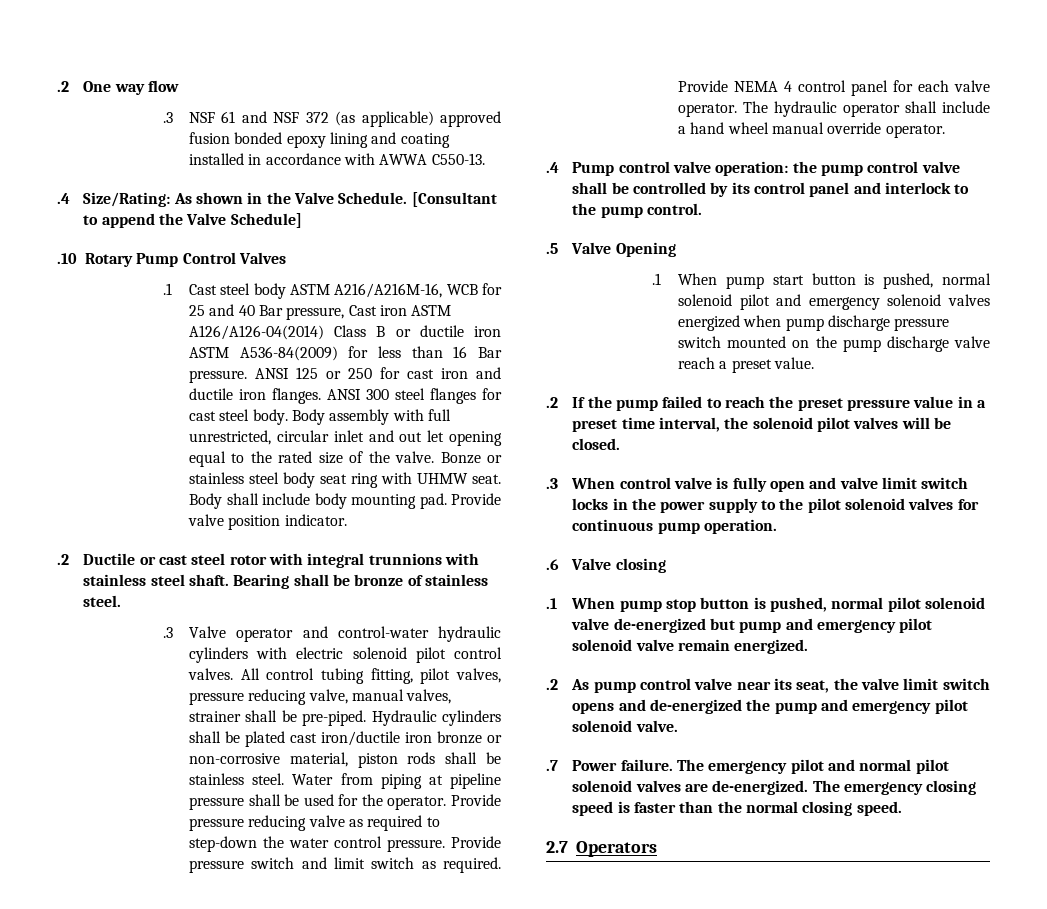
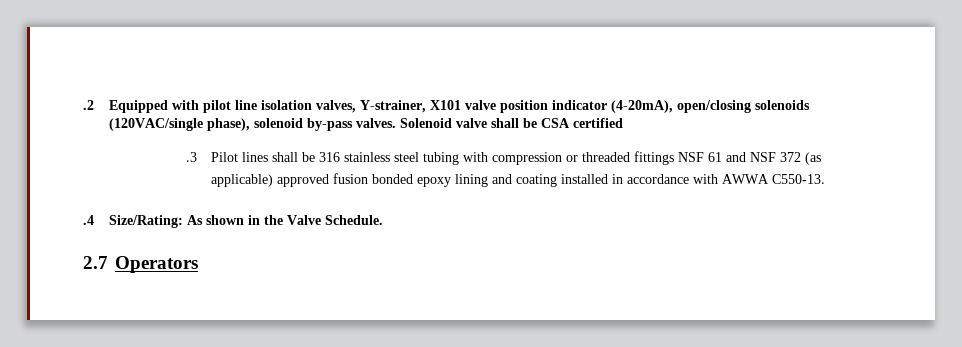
[57,80,180,95] [162,112,173,123] .2 One way flow // .3 -> [83,100,810,113] [108,118,623,131] [185,151,675,165] .2 Equipped with pilot line isolation valves, Y-strainer, X101 valve position indicator (4-20mA), open/closing solenoids (120VAC/single phase), solenoid by-pass valves. Solenoid valve shall be CSA certified // .3 Pilot lines shall be 316 stainless steel tubing with compression or threaded fittings
[411,192,497,207] [83,213,302,228] [57,252,286,267] [162,283,502,299] [189,304,452,320] [189,325,502,340] [189,346,502,361] [189,367,501,383] [189,388,502,404] [189,409,451,425] [189,430,503,446] [189,451,502,467] [189,472,501,488] [189,493,501,509] [188,514,347,530] [57,553,479,568] [83,574,488,589] [83,595,122,607] [162,626,501,642] [189,647,502,663] [188,668,501,684] [189,689,452,705] [189,710,501,726] [189,731,502,747] [189,752,501,768] [189,773,501,789] [189,794,501,810] [189,815,440,831] [189,836,501,852] [189,857,501,873] [678,80,990,96] [678,101,990,117] [678,122,945,138] [546,161,960,176] [572,182,970,197] [572,203,703,218] [546,242,676,257] [651,273,991,289] [678,294,990,310] [678,315,950,331] [678,336,990,352] [678,357,814,373] [546,396,986,411] [572,417,951,432] [572,438,621,450] [546,477,969,492] [572,498,979,513] [572,519,778,534] [546,558,666,573] [546,597,985,612] [571,618,933,633] [572,639,809,654] [546,678,990,693] [572,699,968,714] [572,720,678,732] [546,759,949,774] [572,780,977,795] [572,801,902,816] [Consultant to append the Valve Schedule] // .10 Rotary Pump Control Valves // .1 Cast steel body ASTM A216/A216M-16, WCB for 25 and 40 Bar pressure, Cast iron ASTM A126/A126-04(2014) Class B or ductile iron ASTM A536-84(2009) for less than 16 Bar pressure. ANSI 125 or 250 for cast iron and ductile iron flanges. ANSI 300 steel flanges for cast steel body. Body assembly with full unrestricted, circular inlet and out let opening equal to the rated size of the valve. Bonze or stainless steel body seat ring with UHMW seat. Body shall include body mounting pad. Provide valve position indicator. // .2 Ductile or cast steel rotor with integral trunnions with stainless steel shaft. Bearing shall be bronze of stainless steel. // .3 Valve operator and control-water hydraulic cylinders with electric solenoid pilot control valves. All control tubing fitting, pilot valves, pressure reducing valve, manual valves, strainer shall be pre-piped. Hydraulic cylinders shall be plated cast iron/ductile iron bronze or non-corrosive material, piston rods shall be stainless steel. Water from piping at pipeline pressure shall be used for the operator. Provide pressure reducing valve as required to step-down the water control pressure. Provide pressure switch and limit switch as required. Provide NEMA 4 control panel for each valve operator. The hydraulic operator shall include a hand wheel manual override operator. // .4 Pump control valve operation: the pump control valve shall be controlled by its control panel and interlock to the pump control. // .5 Valve Opening // .1 When pump start button is pushed, normal solenoid pilot and emergency solenoid valves energized when pump discharge pressure switch mounted on the pump discharge valve reach a preset value. // .2 If the pump failed to reach the preset pressure value in a preset time interval, the solenoid pilot valves will be closed. // .3 When control valve is fully open and valve limit switch locks in the power supply to the pilot solenoid valves for continuous pump operation. // .6 Valve closing // .1 When pump stop button is pushed, normal pilot solenoid valve de-energized but pump and emergency pilot solenoid valve remain energized. // .2 As pump control valve near its seat, the valve limit switch opens and de-energized the pump and emergency pilot solenoid valve. // .7 Power failure. The emergency pilot and normal pilot solenoid valves are de-energized. The emergency closing speed is faster than the normal closing speed. -> (383, 220) none

